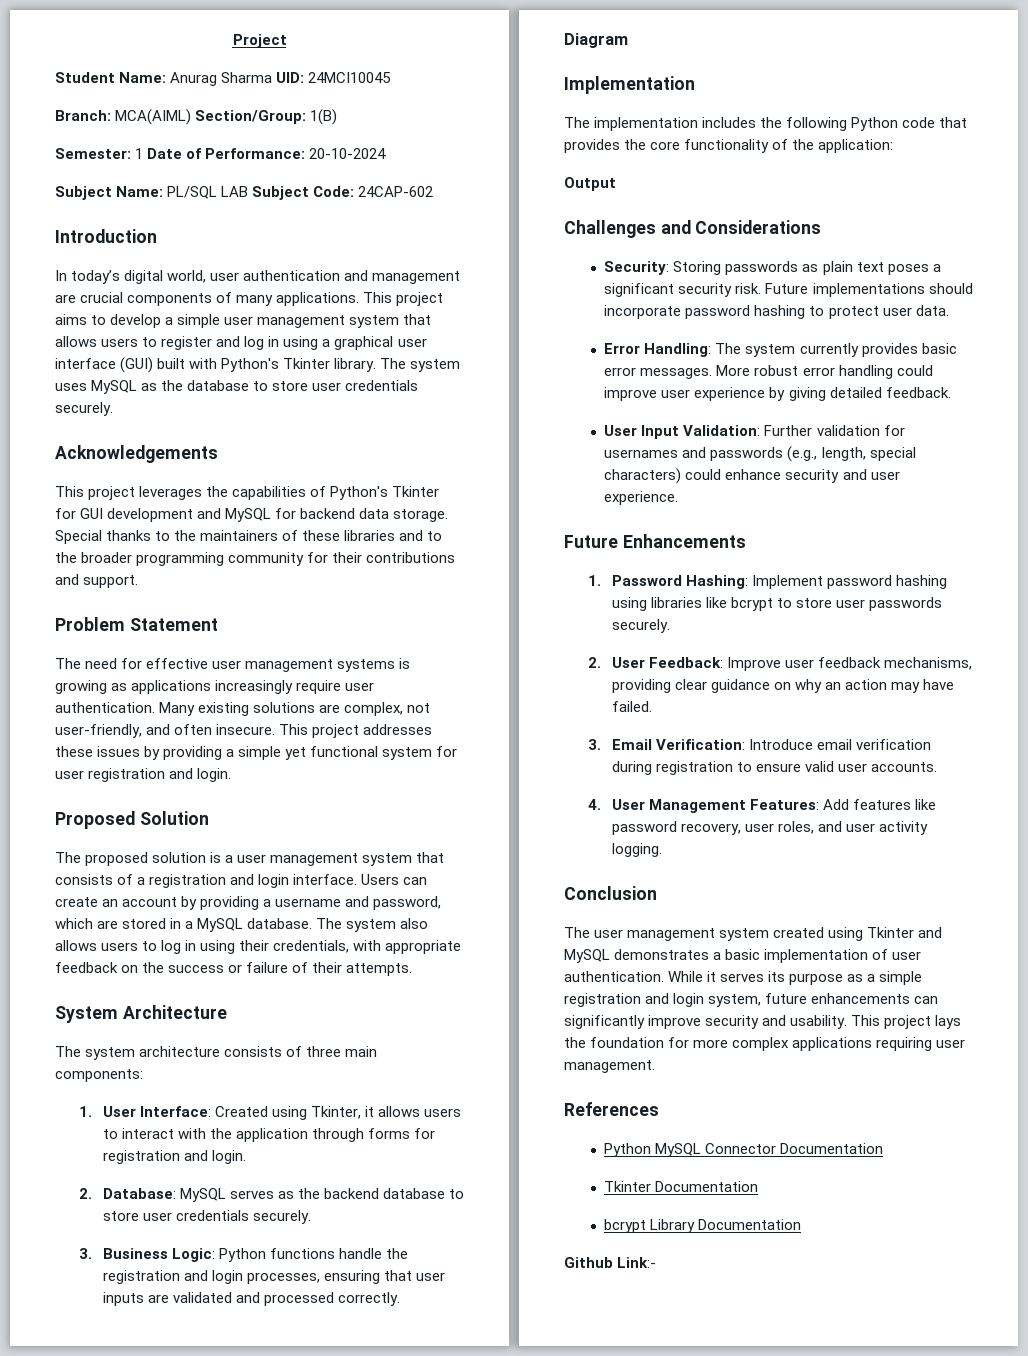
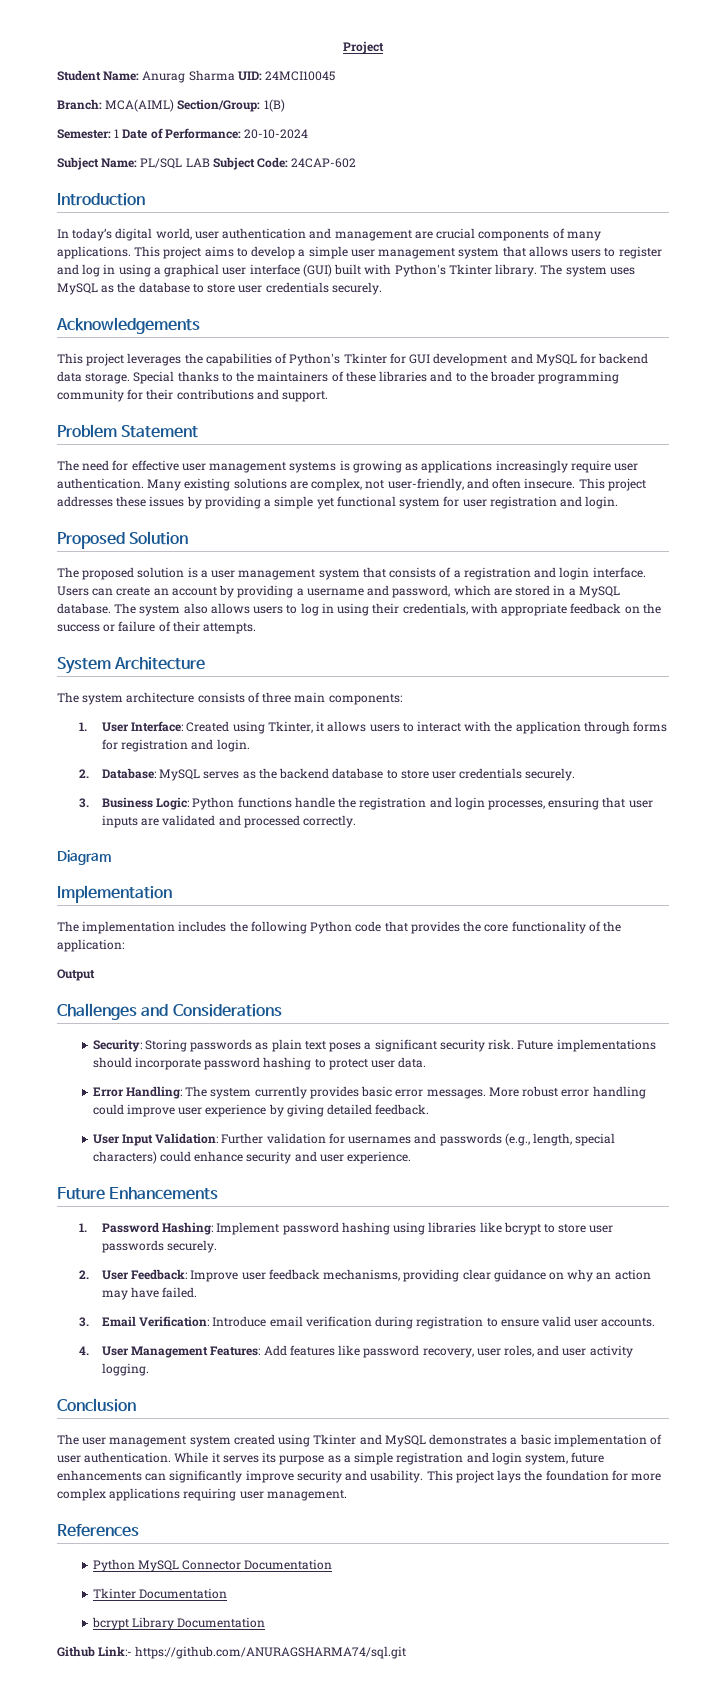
(657, 1262) none -> [135,1646,407,1659] https://github.com/ANURAGSHARMA74/sql.git

